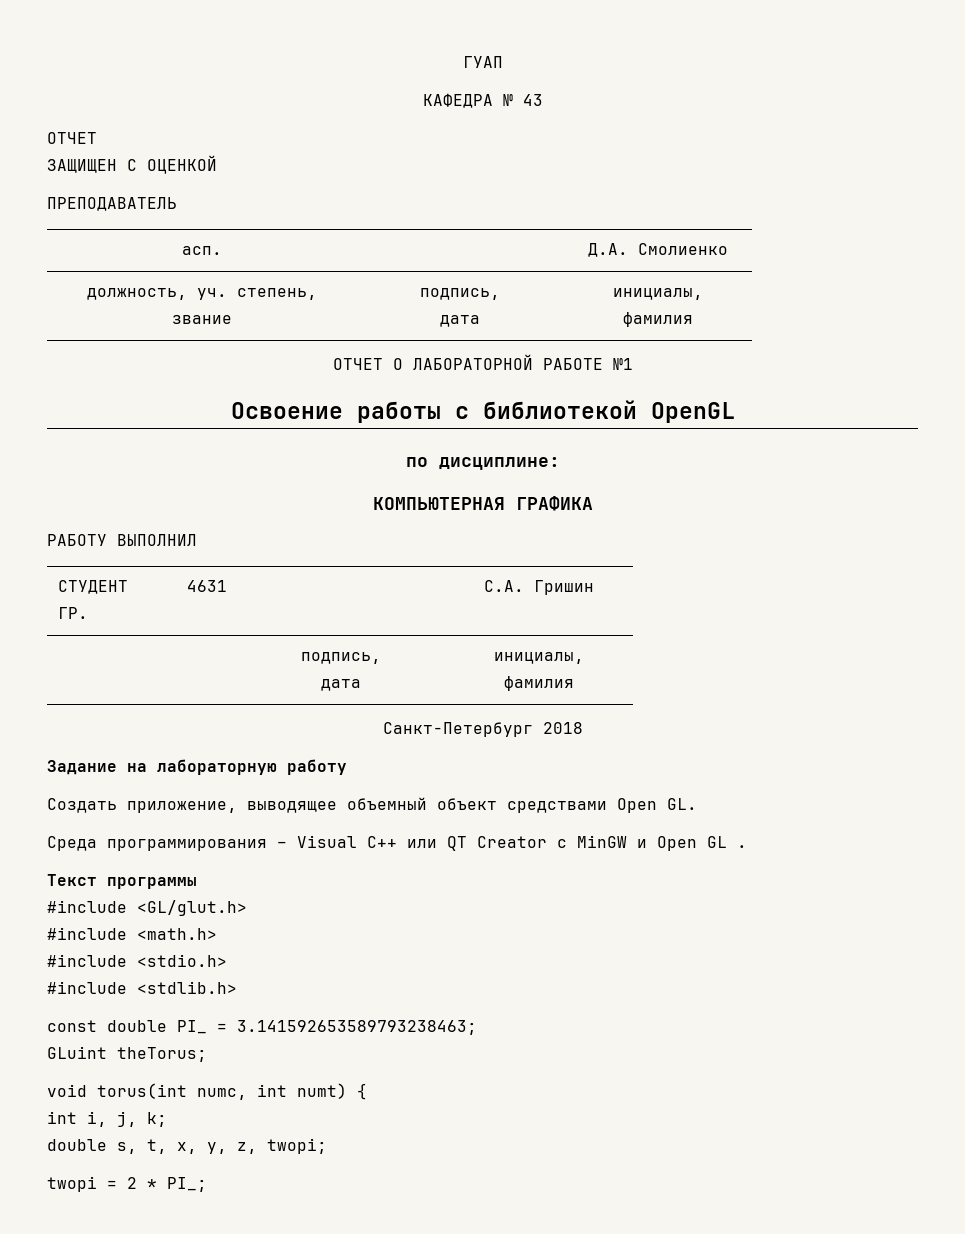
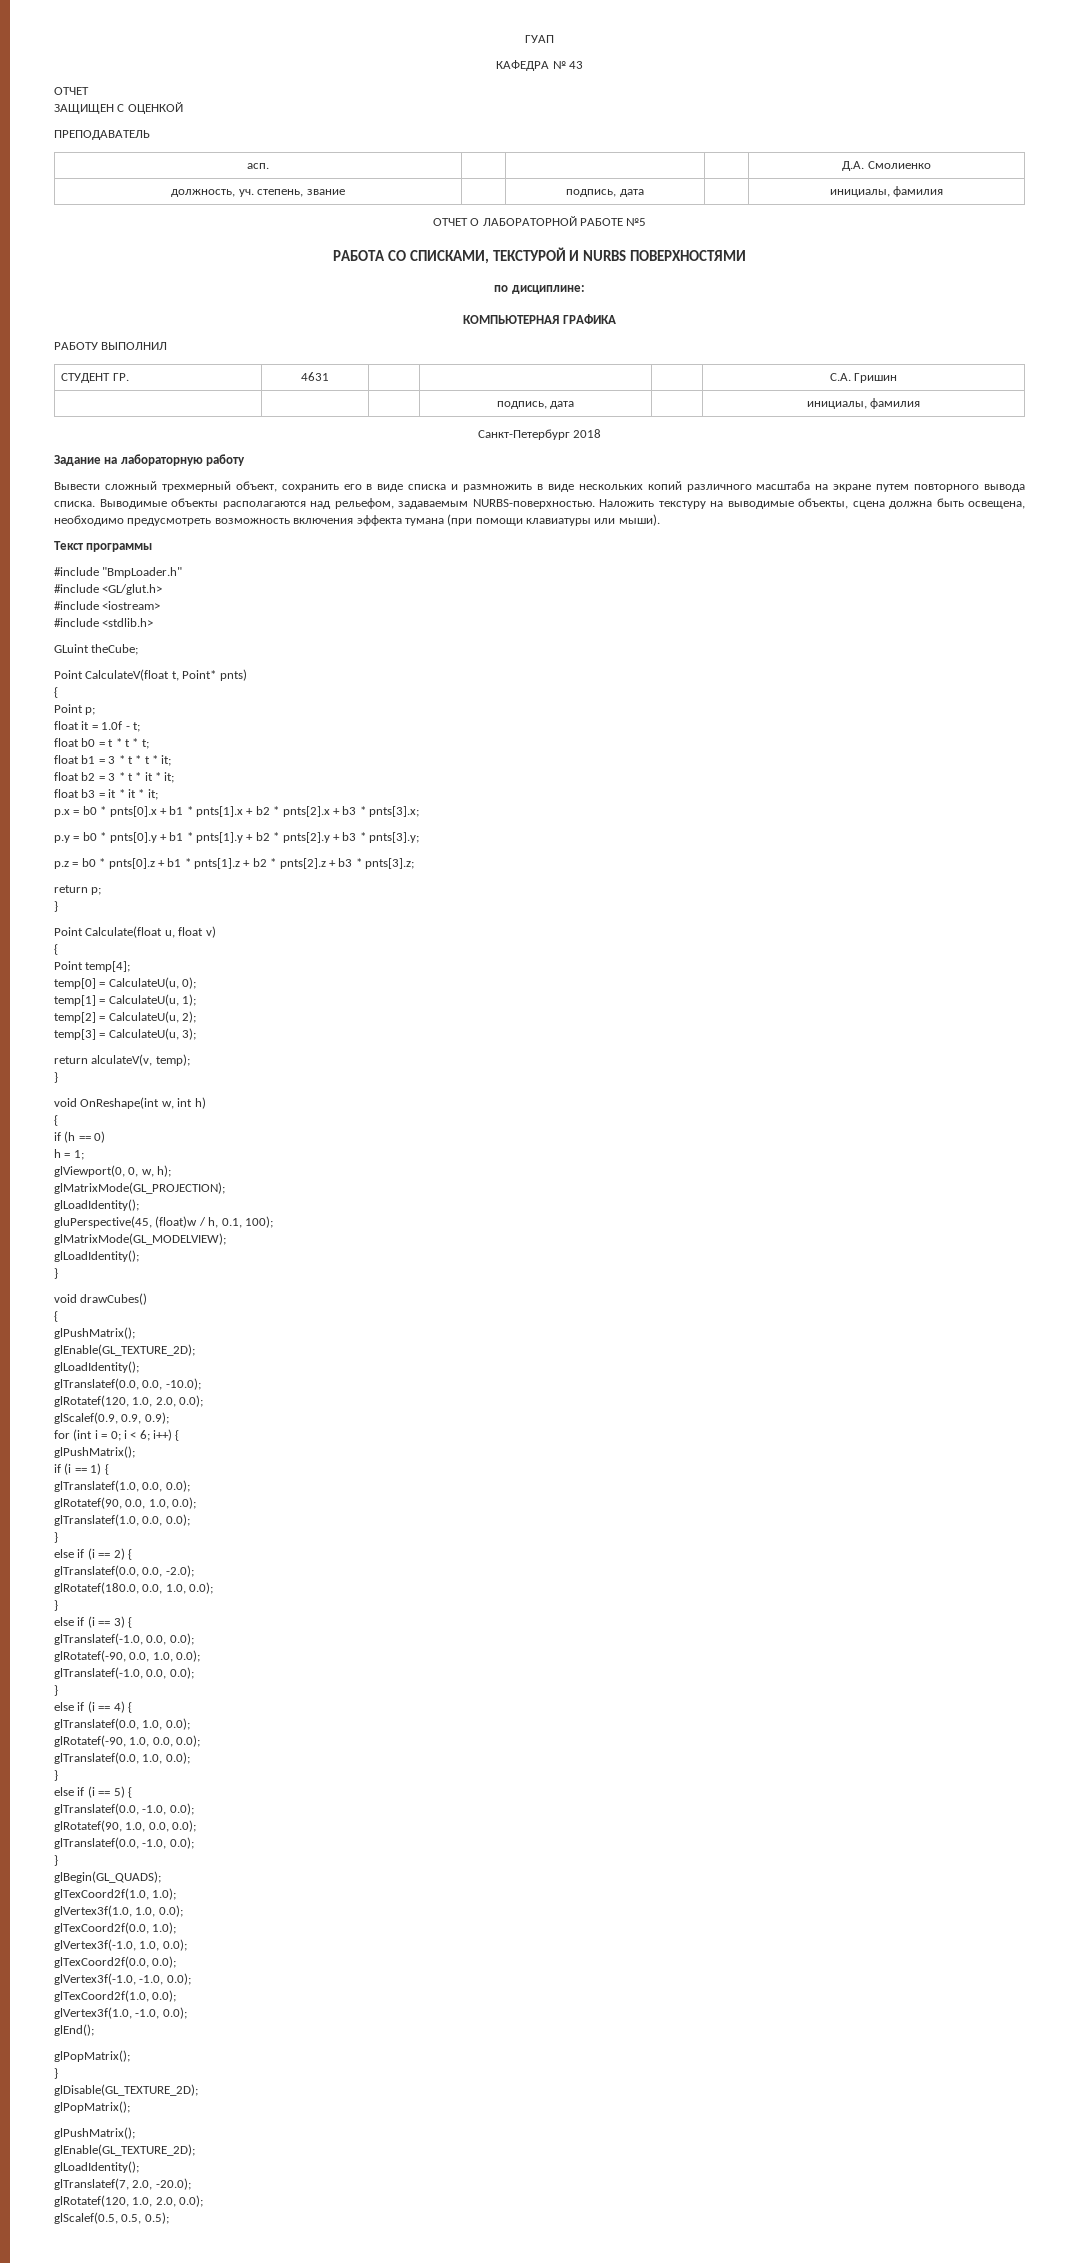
[612,358,633,370] [230,400,735,423] №1 // Освоение работы с библиотекой OpenGL -> [626,218,647,226] [332,247,747,264] №5 // РАБОТА СО СПИСКАМИ, ТЕКСТУРОЙ И NURBS ПОВЕРХНОСТЯМИ
[47,797,697,813] [47,835,747,851] Создать приложение, выводящее объемный объект средствами Open GL. // Среда программирования – Visual C++ или QT Creator c MinGW и Open GL . -> [54,481,1026,492] [54,498,1025,509] [54,514,660,526] Вывести сложный трехмерный объект, сохранить его в виде списка и размножить в виде нескольких копий различного масштаба на экране путем повторного вывода списка. Выводимые объекты располагаются над рельефом, задаваемым NURBS-поверхностью. Наложить текстуру на выводимые объекты, сцена должна быть освещена, необходимо предусмотреть возможность включения эффекта тумана (при помощи клавиатуры или мыши).
(197, 883) none -> [54,567,183,578] // #include "BmpLoader.h"
[137,928,217,940] [47,954,227,967] <math.h> // #include <stdio.h> -> [102,601,161,610] <iostream>
[47,1020,477,1035] [47,1046,207,1062] [47,1083,367,1100] [47,1111,167,1127] [47,1138,327,1154] [47,1176,207,1192] const double PI_ = 3.141592653589793238463; // GLuint theTorus; // void torus(int numc, int numt) { // int i, j, k; // double s, t, x, y, z, twopi; // twopi = 2 * PI_; -> [54,644,139,655] [54,669,247,681] [54,687,58,698] [54,704,96,715] [54,721,140,732] [54,738,149,749] [54,755,172,766] [54,772,175,783] [54,789,158,800] [54,806,419,817] [54,832,419,843] [54,858,414,869] [54,885,102,895] [54,901,58,912] [54,926,216,938] [54,944,58,955] [54,961,131,972] [54,977,197,989] [54,994,197,1006] [54,1011,197,1023] [54,1028,197,1040] [54,1054,190,1066] [54,1072,58,1083] [54,1097,206,1109] [54,1115,58,1126] [54,1131,106,1143] [54,1149,84,1160] [54,1165,172,1177] [54,1182,225,1194] [54,1199,139,1211] [54,1216,273,1228] [54,1233,226,1245] [54,1250,139,1262] [54,1268,58,1279] [54,1293,148,1305] [54,1311,58,1322] [54,1327,135,1339] [54,1344,195,1356] [54,1361,139,1373] [54,1378,201,1390] [54,1395,204,1407] [54,1412,169,1424] [54,1429,180,1441] [54,1446,135,1458] [54,1463,109,1475] [54,1480,190,1492] [54,1497,197,1509] [54,1514,190,1526] [54,1532,58,1543] [54,1548,132,1560] [54,1565,194,1577] [54,1582,214,1594] [54,1600,58,1611] [54,1616,132,1628] [54,1633,194,1645] [54,1650,201,1662] [54,1667,194,1679] [54,1685,58,1696] [54,1701,132,1713] [54,1718,190,1730] [54,1735,201,1747] [54,1752,190,1764] [54,1770,58,1781] [54,1786,132,1798] [54,1803,194,1815] [54,1820,197,1832] [54,1837,194,1849] [54,1855,58,1866] [54,1871,161,1883] [54,1888,177,1900] [54,1905,183,1917] [54,1922,177,1934] [54,1939,187,1951] [54,1956,177,1968] [54,1973,191,1985] [54,1990,177,2002] [54,2007,187,2019] [54,2024,94,2036] [54,2050,130,2062] [54,2068,58,2079] [54,2084,198,2096] [54,2101,130,2113] [54,2127,135,2139] [54,2144,195,2156] [54,2161,139,2173] [54,2178,191,2190] [54,2195,204,2207] [54,2212,169,2224] GLuint theCube; // Point CalculateV(float t, Point* pnts) // { // Point p; // float it = 1.0f - t; // float b0 = t * t * t; // float b1 = 3 * t * t * it; // float b2 = 3 * t * it * it; // float b3 = it * it * it; // p.x = b0 * pnts[0].x + b1 * pnts[1].x + b2 * pnts[2].x + b3 * pnts[3].x; // p.y = b0 * pnts[0].y + b1 * pnts[1].y + b2 * pnts[2].y + b3 * pnts[3].y; // p.z = b0 * pnts[0].z + b1 * pnts[1].z + b2 * pnts[2].z + b3 * pnts[3].z; // return p; // } // Point Calculate(float u, float v) // { // Point temp[4]; // temp[0] = CalculateU(u, 0); // temp[1] = CalculateU(u, 1); // temp[2] = CalculateU(u, 2); // temp[3] = CalculateU(u, 3); // return alculateV(v, temp); // } // void OnReshape(int w, int h) // { // if (h == 0) // h = 1; // glViewport(0, 0, w, h); // glMatrixMode(GL_PROJECTION); // glLoadIdentity(); // gluPerspective(45, (float)w / h, 0.1, 100); // glMatrixMode(GL_MODELVIEW); // glLoadIdentity(); // } // void drawCubes() // { // glPushMatrix(); // glEnable(GL_TEXTURE_2D); // glLoadIdentity(); // glTranslatef(0.0, 0.0, -10.0); // glRotatef(120, 1.0, 2.0, 0.0); // glScalef(0.9, 0.9, 0.9); // for (int i = 0; i < 6; i++) { // glPushMatrix(); // if (i == 1) { // glTranslatef(1.0, 0.0, 0.0); // glRotatef(90, 0.0, 1.0, 0.0); // glTranslatef(1.0, 0.0, 0.0); // } // else if (i == 2) { // glTranslatef(0.0, 0.0, -2.0); // glRotatef(180.0, 0.0, 1.0, 0.0); // } // else if (i == 3) { // glTranslatef(-1.0, 0.0, 0.0); // glRotatef(-90, 0.0, 1.0, 0.0); // glTranslatef(-1.0, 0.0, 0.0); // } // else if (i == 4) { // glTranslatef(0.0, 1.0, 0.0); // glRotatef(-90, 1.0, 0.0, 0.0); // glTranslatef(0.0, 1.0, 0.0); // } // else if (i == 5) { // glTranslatef(0.0, -1.0, 0.0); // glRotatef(90, 1.0, 0.0, 0.0); // glTranslatef(0.0, -1.0, 0.0); // } // glBegin(GL_QUADS); // glTexCoord2f(1.0, 1.0); // glVertex3f(1.0, 1.0, 0.0); // glTexCoord2f(0.0, 1.0); // glVertex3f(-1.0, 1.0, 0.0); // glTexCoord2f(0.0, 0.0); // glVertex3f(-1.0, -1.0, 0.0); // glTexCoord2f(1.0, 0.0); // glVertex3f(1.0, -1.0, 0.0); // glEnd(); // glPopMatrix(); // } // glDisable(GL_TEXTURE_2D); // glPopMatrix(); // glPushMatrix(); // glEnable(GL_TEXTURE_2D); // glLoadIdentity(); // glTranslatef(7, 2.0, -20.0); // glRotatef(120, 1.0, 2.0, 0.0); // glScalef(0.5, 0.5, 0.5);

